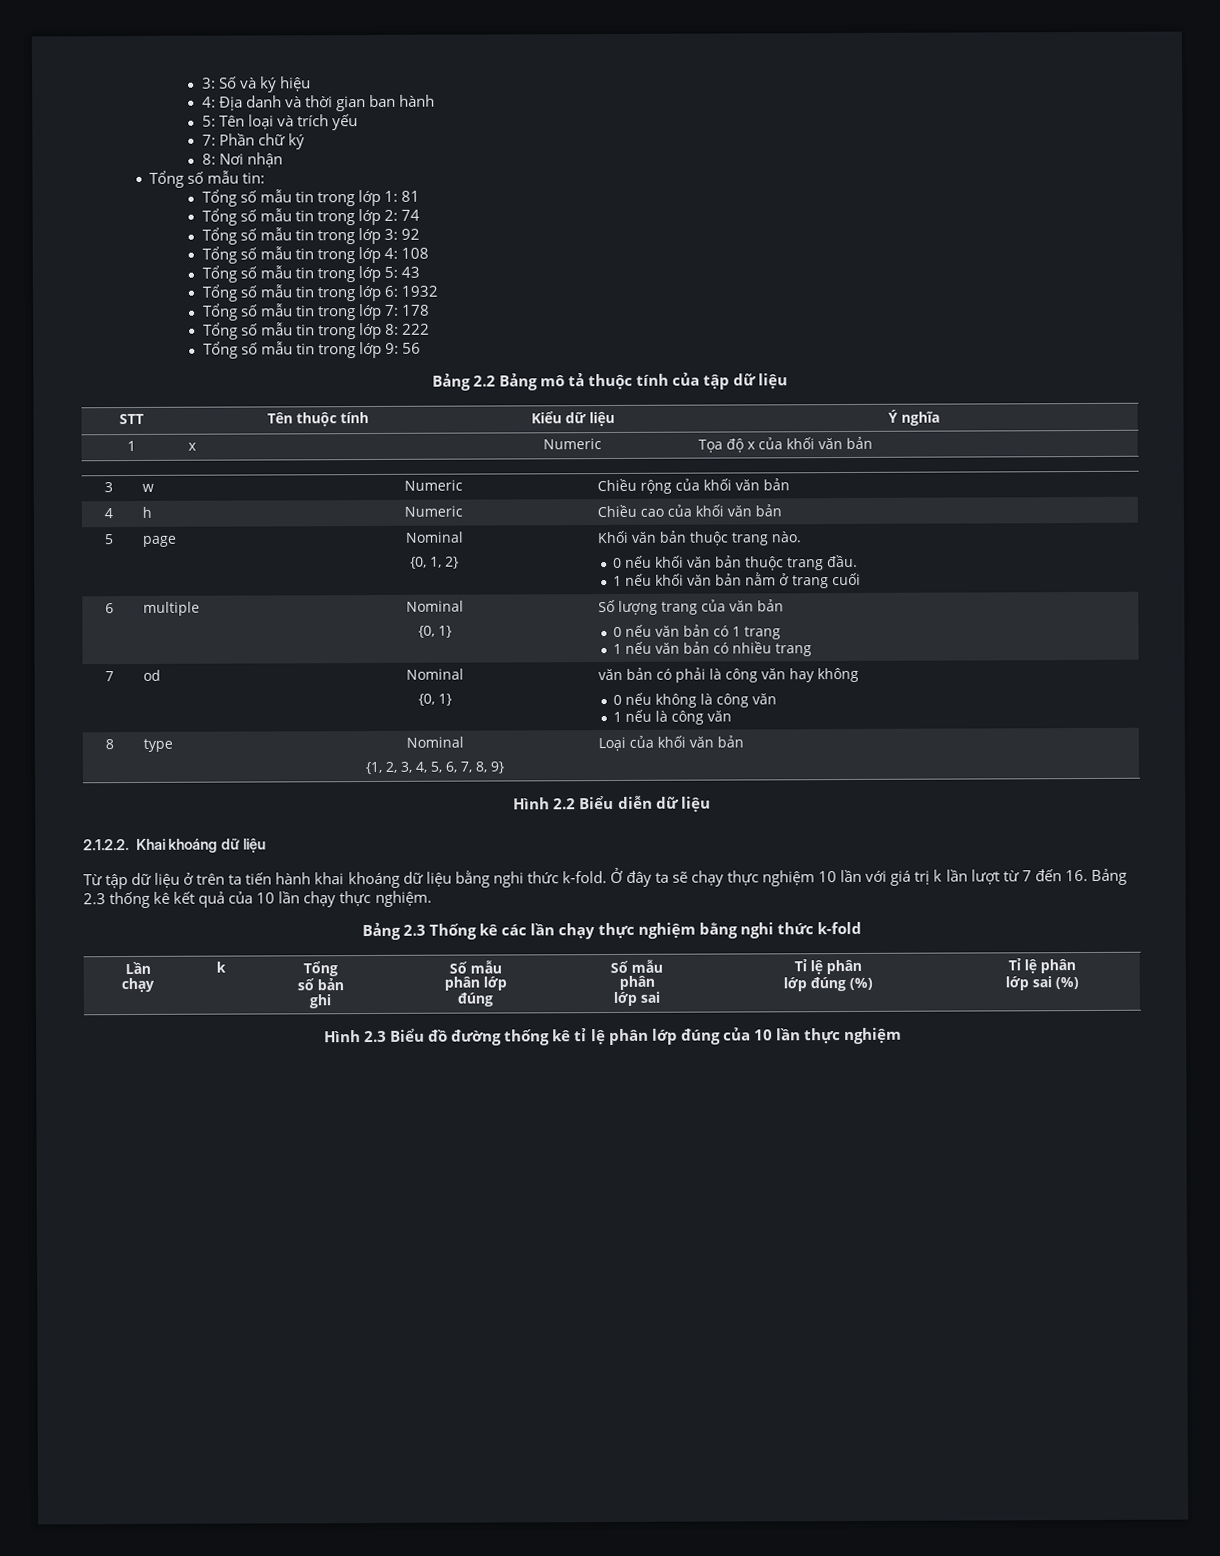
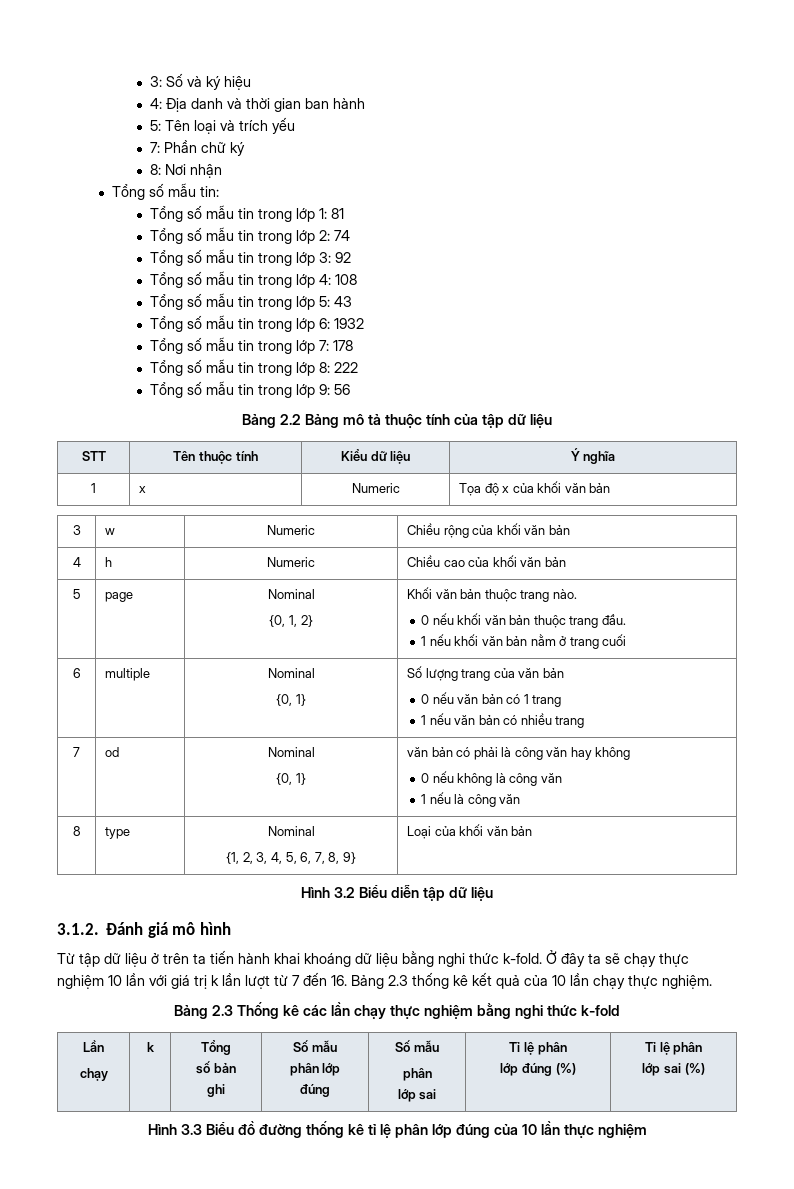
[553,798,577,810] 2.2 -> [334,887,355,898] 3.2
[655,796,711,813] [83,838,267,854] dữ liệu // 2.1.2.2. Khai khoáng dữ liệu -> [423,887,493,902] [57,922,231,938] tập dữ liệu // 3.1.2. Đánh giá mô hình
[364,1030,388,1043] 2.3 -> [180,1124,202,1135] 3.3

